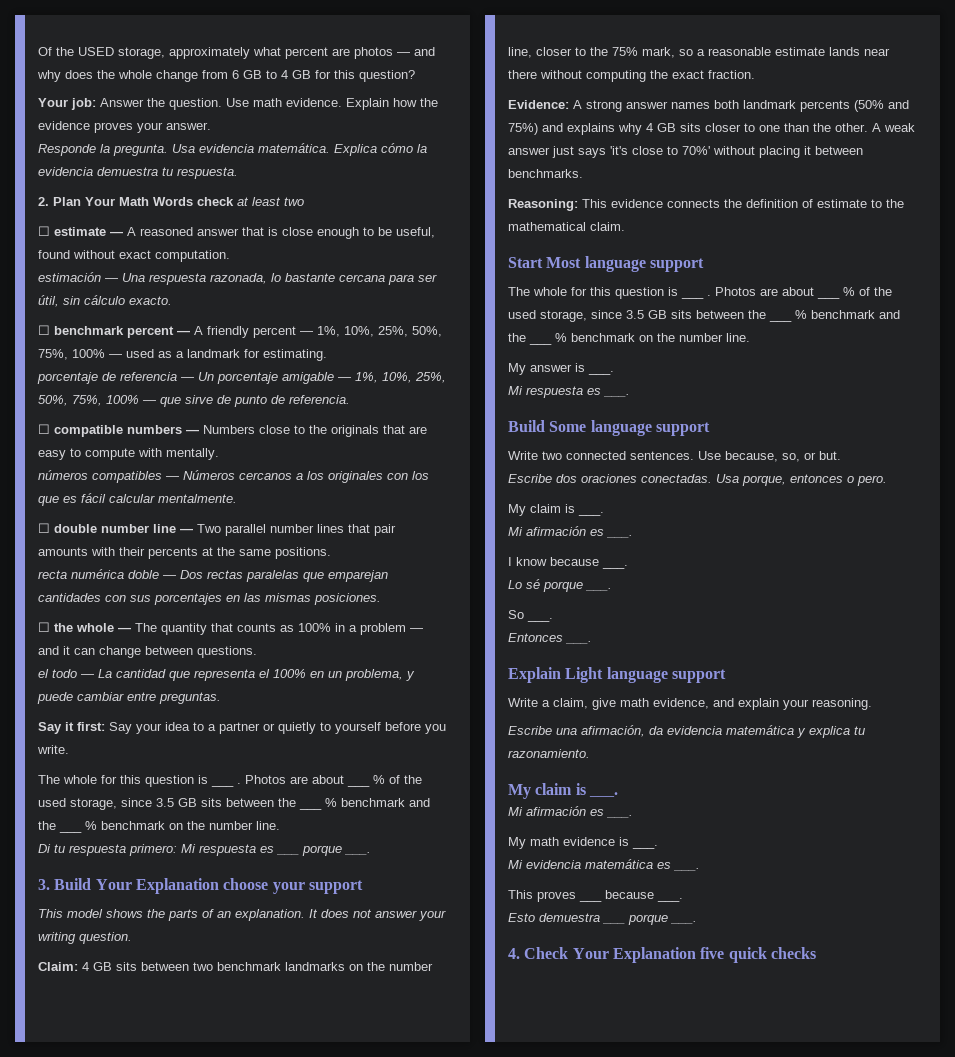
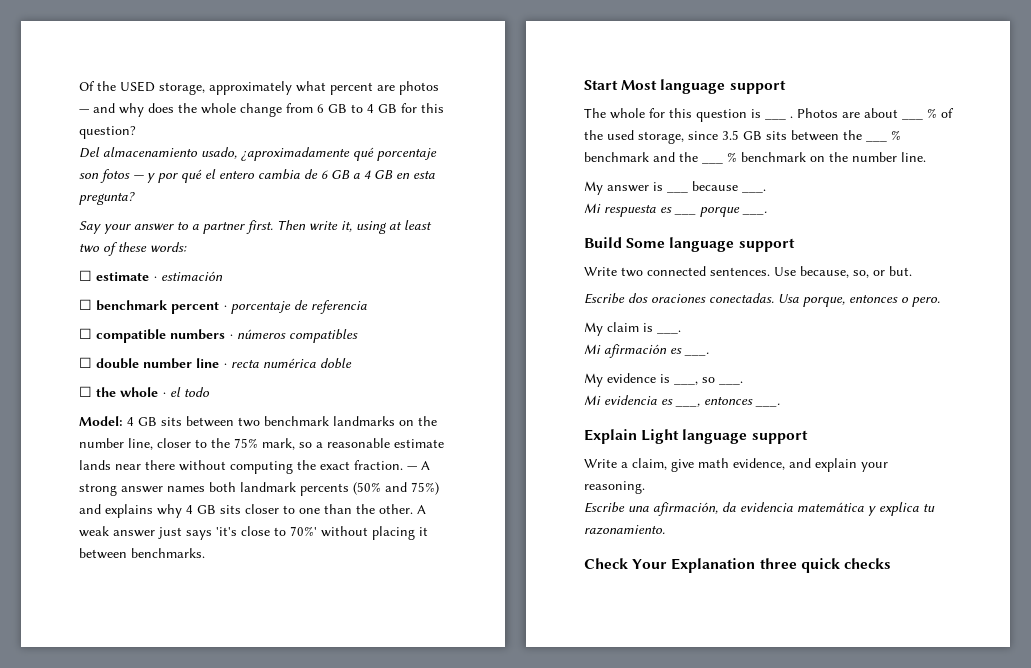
[38,98,438,110] [38,121,211,133] [38,143,427,156] [38,167,238,179] [38,197,234,206] Your job: Answer the question. Use math evidence. Explain how the evidence proves your answer. // Responde la pregunta. Usa evidencia matemática. Explica cómo la evidencia demuestra tu respuesta. // 2. Plan Your Math Words check -> [79,147,437,161] [79,169,435,183] [79,192,135,205] [79,220,387,234] Del almacenamiento usado, ¿aproximadamente qué porcentaje son fotos — y por qué el entero cambia de 6 GB a 4 GB en esta pregunta? // Say your answer to a partner first. Then write it, using
(304, 201) none -> [103,242,187,256] of these words:
[110,227,435,239] [38,250,230,262] [38,272,437,285] [38,295,172,307] [38,325,442,338] [38,349,327,361] [37,372,446,384] [38,395,350,407] [38,424,427,437] [38,448,219,460] [38,470,429,483] [38,493,237,506] [38,523,396,536] [38,547,331,559] [38,569,388,582] [38,593,381,605] [38,622,423,635] [38,646,257,658] [38,669,415,681] [37,692,221,704] [38,722,446,734] [37,745,69,754] [38,775,208,787] [211,784,234,787] [237,775,344,784] [347,784,370,787] [373,775,422,784] [38,798,296,810] [299,807,322,810] [325,798,430,807] [38,821,56,830] [59,830,82,833] [85,821,280,830] [38,844,274,856] [276,845,371,856] [38,878,363,894] [38,909,446,921] [38,932,132,944] [38,962,78,971] — A reasoned answer that is close enough to be useful, found without exact computation. // estimación — Una respuesta razonada, lo bastante cercana para ser útil, sin cálculo exacto. // ☐ benchmark percent — A friendly percent — 1%, 10%, 25%, 50%, 75%, 100% — used as a landmark for estimating. // porcentaje de referencia — Un porcentaje amigable — 1%, 10%, 25%, 50%, 75%, 100% — que sirve de punto de referencia. // ☐ compatible numbers — Numbers close to the originals that are easy to compute with mentally. // números compatibles — Números cercanos a los originales con los que es fácil calcular mentalmente. // ☐ double number line — Two parallel number lines that pair amounts with their percents at the same positions. // recta numérica doble — Dos rectas paralelas que emparejan cantidades con sus porcentajes en las mismas posiciones. // ☐ the whole — The quantity that counts as 100% in a problem — and it can change between questions. // el todo — La cantidad que representa el 100% en un problema, y puede cambiar entre preguntas. // Say it first: Say your idea to a partner or quietly to yourself before you write. // The whole for this question is ___ . Photos are about ___ % of the used storage, since 3.5 GB sits between the ___ % benchmark and the ___ % benchmark on the number line. // Di tu respuesta primero: Mi respuesta es ___ porque ___. // 3. Build Your Explanation choose your support // This model shows the parts of an explanation. It does not answer your writing question. // Claim: -> [153,271,223,281] [79,299,367,314] [79,328,358,343] [79,357,352,369] [79,386,210,397] [79,416,123,426] · estimación // ☐ benchmark percent · porcentaje de referencia // ☐ compatible numbers · números compatibles // ☐ double number line · recta numérica doble // ☐ the whole · el todo // Model:
[508,100,569,109] // Evidence: -> [407,466,417,470] —
[508,199,904,211] [508,222,625,231] // Reasoning: This evidence connects the definition of estimate to the mathematical claim. -> (205, 553) none
(585, 367) none -> [667,191,688,193] [692,181,738,191] ___ because
(601, 391) none -> [674,206,740,217] ___ porque
[508,557,628,569] [508,579,612,592] [508,610,553,622] [508,633,563,642] I know because ___. // Lo sé porque ___. // So ___. // Entonces -> [584,373,743,387] [584,395,753,407] My evidence is ___, so ___. // Mi evidencia es ___, entonces
[508,783,618,799] [508,806,633,818] [508,837,658,849] [508,859,700,871] [508,890,602,902] [605,890,683,902] [508,913,600,922] [602,914,697,925] [508,948,520,959] My claim is ___. // Mi afirmación es ___. // My math evidence is ___. // Mi evidencia matemática es ___. // This proves ___ because ___. // Esto demuestra ___ porque ___. // 4. -> (665, 530) none
[700,947,725,959] five -> [759,558,797,569] three

